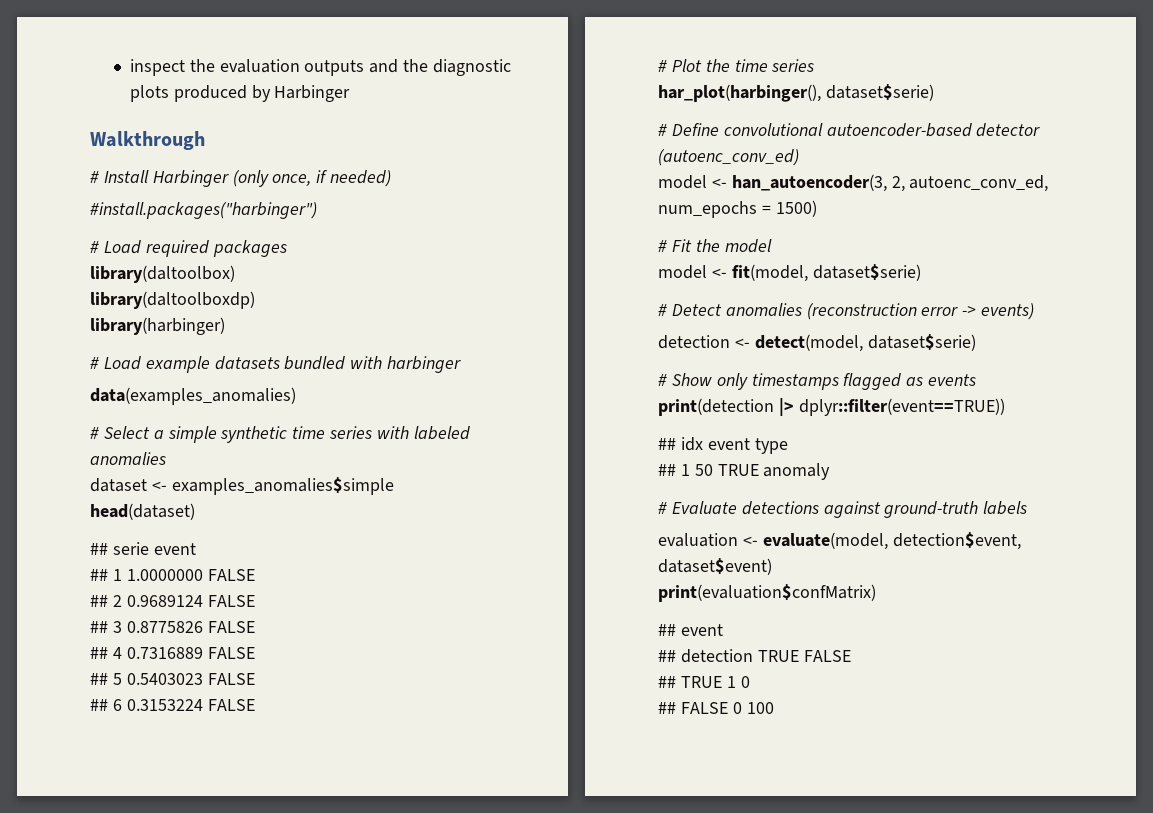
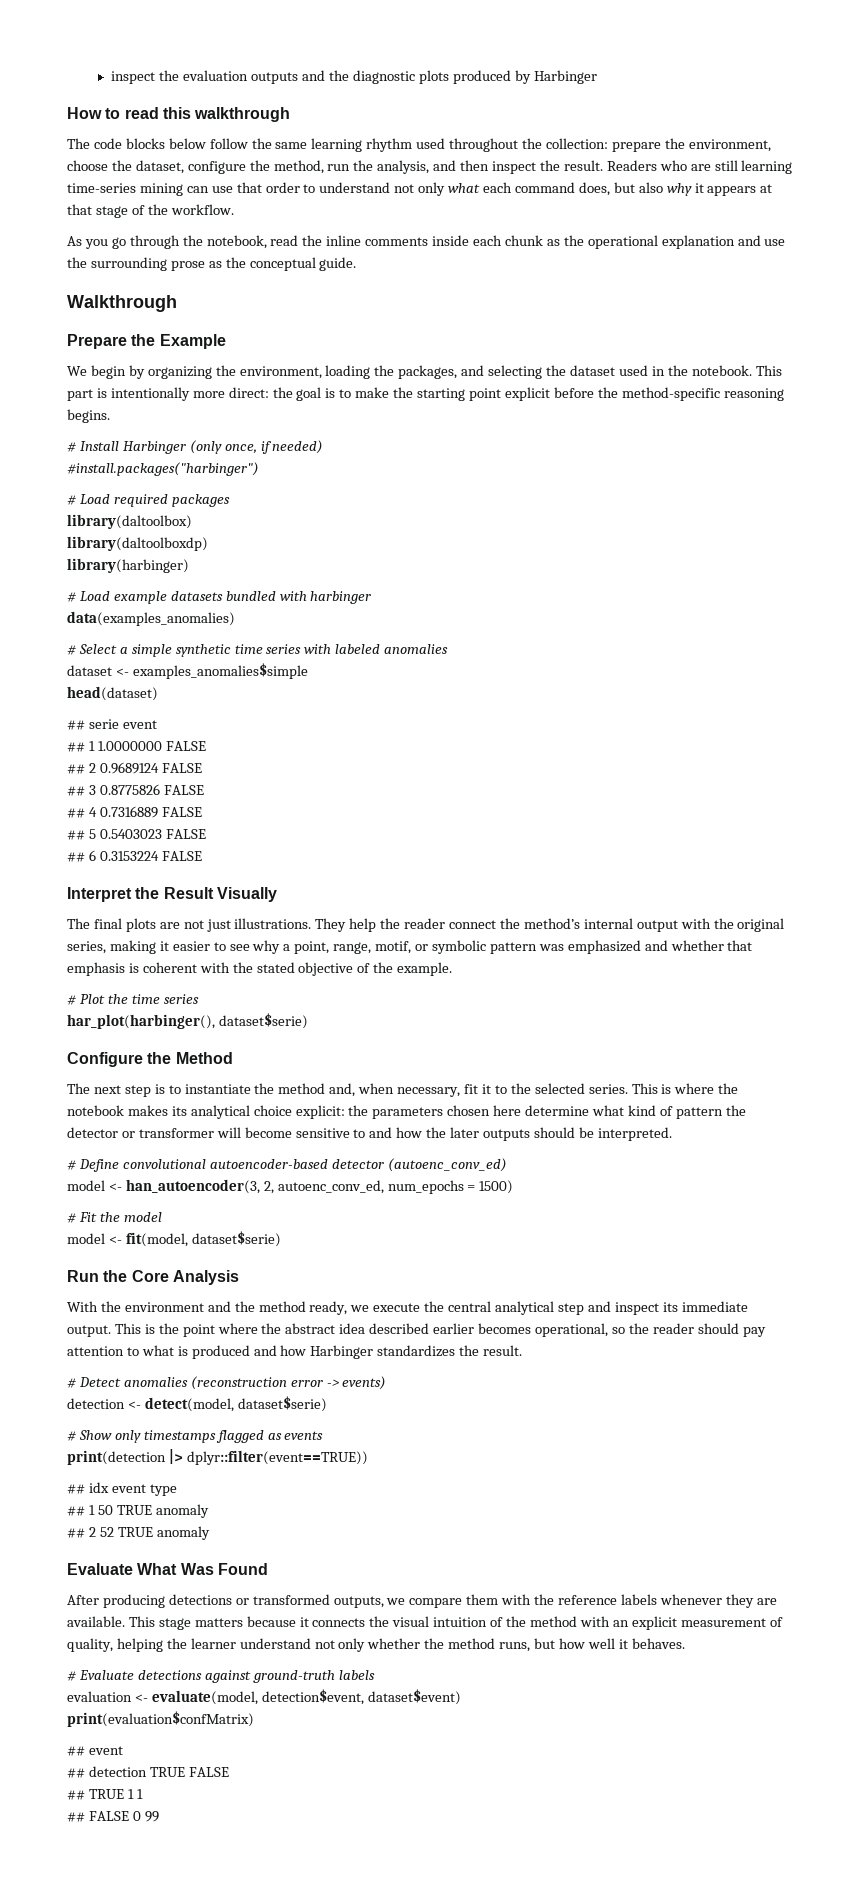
[90,131,205,150] Walkthrough -> [67,107,291,122] [67,138,771,152] [67,160,793,174] [67,182,773,196] [67,204,234,218] [67,235,786,249] [67,257,357,271] [67,295,177,312] [67,334,226,349] [67,365,782,379] [67,387,784,401] [67,409,110,423] How to read this walkthrough // The code blocks below follow the same learning rhythm used throughout the collection: prepare the environment, choose the dataset, configure the method, run the analysis, and then inspect the result. Readers who are still learning time-series mining can use that order to understand not only what each command does, but also why it appears at that stage of the workflow. // As you go through the notebook, read the inline comments inside each chunk as the operational explanation and use the surrounding prose as the conceptual guide. // Walkthrough // Prepare the Example // We begin by organizing the environment, loading the packages, and selecting the dataset used in the notebook. This part is intentionally more direct: the goal is to make the starting point explicit before the method-specific reasoning begins.
(255, 705) none -> [67,887,277,902] [67,918,785,932] [67,940,753,954] [67,962,453,976] // Interpret the Result Visually // The final plots are not just illustrations. They help the reader connect the method’s internal output with the original series, making it easier to see why a point, range, motif, or symbolic pattern was emphasized and whether that emphasis is coherent with the stated objective of the example.
(934, 92) none -> [67,1052,233,1067] [67,1083,739,1097] [67,1105,746,1119] [67,1127,672,1141] // Configure the Method // The next step is to instantiate the method and, when necessary, fit it to the selected series. This is where the notebook makes its analytical choice explicit: the parameters chosen here determine what kind of pattern the detector or transformer will become sensitive to and how the later outputs should be interpreted.
(921, 272) none -> [67,1270,239,1285] [67,1301,748,1315] [67,1323,766,1337] [67,1345,523,1359] // Run the Core Analysis // With the environment and the method ready, we execute the central analytical step and inspect its immediate output. This is the point where the abstract idea described earlier becomes operational, so the reader should pay attention to what is produced and how Harbinger standardizes the result.
(831, 471) none -> [67,1526,210,1540] [67,1563,268,1575] [67,1594,777,1608] [67,1616,783,1630] [67,1638,685,1652] // ## 2 52 TRUE anomaly // Evaluate What Was Found // After producing detections or transformed outputs, we compare them with the reference labels whenever they are available. This stage matters because it connects the visual intuition of the method with an explicit measurement of quality, helping the learner understand not only whether the method runs, but how well it behaves.
[740,676,750,688] 0 -> [136,1789,143,1799] 1
[746,702,774,714] 100 -> [144,1811,159,1822] 99

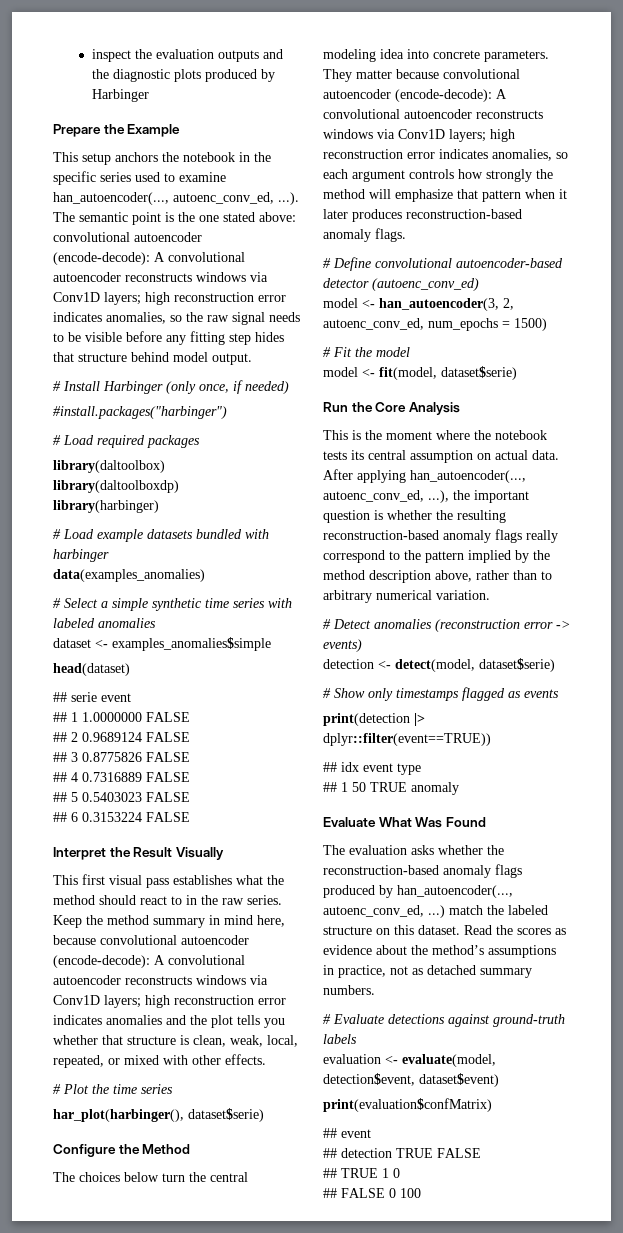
[67,107,291,122] [67,138,771,152] [67,160,793,174] [67,182,773,196] [67,204,234,218] [67,235,786,249] [67,257,357,271] [67,295,177,312] [67,334,226,349] [67,365,782,379] [67,387,784,401] [67,409,110,423] How to read this walkthrough // The code blocks below follow the same learning rhythm used throughout the collection: prepare the environment, choose the dataset, configure the method, run the analysis, and then inspect the result. Readers who are still learning time-series mining can use that order to understand not only what each command does, but also why it appears at that stage of the workflow. // As you go through the notebook, read the inline comments inside each chunk as the operational explanation and use the surrounding prose as the conceptual guide. // Walkthrough // Prepare the Example // We begin by organizing the environment, loading the packages, and selecting the dataset used in the notebook. This part is intentionally more direct: the goal is to make the starting point explicit before the method-specific reasoning begins. -> [53,124,181,137] [53,152,271,165] [53,171,226,185] [53,192,299,205] [53,212,296,225] [53,232,202,242] [53,252,245,265] [53,272,268,282] [53,292,286,305] [53,312,300,325] [53,331,284,345] [53,352,252,365] Prepare the Example // This setup anchors the notebook in the specific series used to examine han_autoencoder(..., autoenc_conv_ed, ...). The semantic point is the one stated above: convolutional autoencoder (encode-decode): A convolutional autoencoder reconstructs windows via Conv1D layers; high reconstruction error indicates anomalies, so the raw signal needs to be visible before any fitting step hides that structure behind model output.
[67,918,785,932] [67,940,753,954] [67,962,453,976] The final plots are not just illustrations. They help the reader connect the method’s internal output with the original series, making it easier to see why a point, range, motif, or symbolic pattern was emphasized and whether that emphasis is coherent with the stated objective of the example. -> [53,874,284,888] [53,895,282,905] [53,915,285,928] [53,935,249,945] [53,955,245,968] [53,975,268,985] [53,995,286,1008] [53,1015,285,1028] [53,1035,298,1047] [53,1054,266,1068] This first visual pass establishes what the method should react to in the raw series. Keep the method summary in mind here, because convolutional autoencoder (encode-decode): A convolutional autoencoder reconstructs windows via Conv1D layers; high reconstruction error indicates anomalies and the plot tells you whether that structure is clean, weak, local, repeated, or mixed with other effects.
[93,1083,739,1097] [67,1105,746,1119] [67,1127,672,1141] next step is to instantiate the method and, when necessary, fit it to the selected series. This is where the notebook makes its analytical choice explicit: the parameters chosen here determine what kind of pattern the detector or transformer will become sensitive to and how the later outputs should be interpreted. -> [79,1172,248,1182] [323,49,549,62] [323,69,520,82] [323,89,507,102] [323,109,543,119] [323,129,515,142] [323,149,568,161] [323,169,553,182] [323,189,567,202] [323,209,522,222] [323,228,406,242] choices below turn the central modeling idea into concrete parameters. They matter because convolutional autoencoder (encode-decode): A convolutional autoencoder reconstructs windows via Conv1D layers; high reconstruction error indicates anomalies, so each argument controls how strongly the method will emphasize that pattern when it later produces reconstruction-based anomaly flags.
[67,1301,748,1315] [67,1325,111,1337] With the environment and the method ready, we execute the central analytical step and inspect its immediate output. -> (460, 408) none
[182,1323,766,1337] [67,1345,523,1359] point where the abstract idea described earlier becomes operational, so the reader should pay attention to what is produced and how Harbinger standardizes the result. -> [386,430,547,440] [323,450,559,463] [323,469,526,483] [323,490,529,503] [323,510,506,523] [323,529,558,543] [323,550,550,563] [323,570,552,583] [323,590,490,603] moment where the notebook tests its central assumption on actual data. After applying han_autoencoder(..., autoenc_conv_ed, ...), the important question is whether the resulting reconstruction-based anomaly flags really correspond to the pattern implied by the method description above, rather than to arbitrary numerical variation.
[67,1526,210,1540] // ## 2 52 TRUE anomaly -> (459, 788) none
[67,1594,777,1608] [67,1616,783,1630] [67,1638,685,1652] After producing detections or transformed outputs, we compare them with the reference labels whenever they are available. This stage matters because it connects the visual intuition of the method with an explicit measurement of quality, helping the learner understand not only whether the method runs, but how well it behaves. -> [323,845,504,855] [323,864,522,878] [323,885,513,898] [323,905,548,918] [323,925,566,935] [323,945,556,958] [323,965,532,978] [323,985,375,995] The evaluation asks whether the reconstruction-based anomaly flags produced by han_autoencoder(..., autoenc_conv_ed, ...) match the labeled structure on this dataset. Read the scores as evidence about the method’s assumptions in practice, not as detached summary numbers.
[136,1789,143,1799] 1 -> [393,1168,400,1178] 0
[144,1811,159,1822] 99 -> [400,1188,421,1198] 100

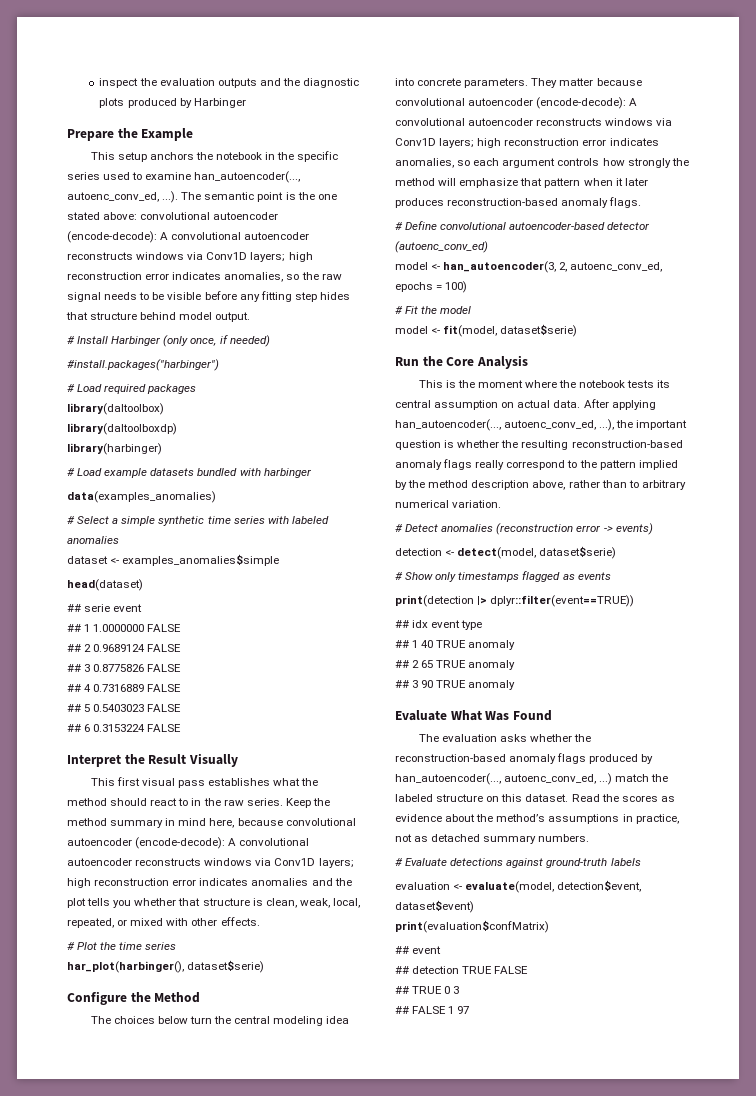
[428,318,547,331] num_epochs = 1500) -> [395,281,468,293] epochs = 100)
[352,782,366,792] 50 -> [421,640,516,650] [395,660,516,670] [395,680,434,688] 40 TRUE anomaly // ## 2 65 TRUE anomaly // ## 3 90
[382,1168,400,1178] 1 0 -> [444,986,460,994] 0 3
[389,1188,421,1198] 0 100 -> [448,1006,470,1014] 1 97

